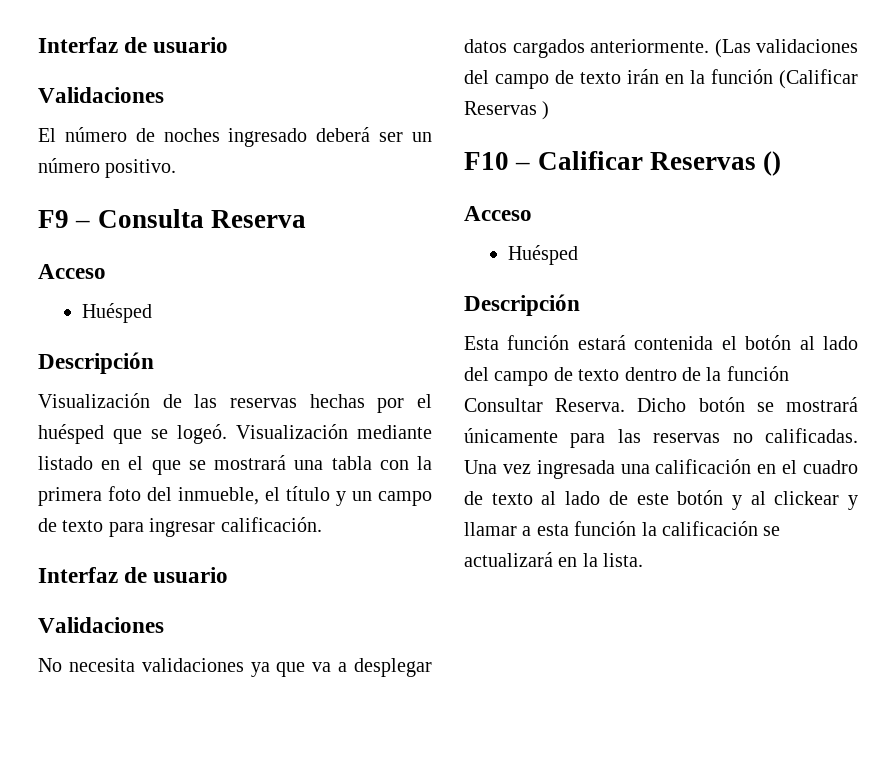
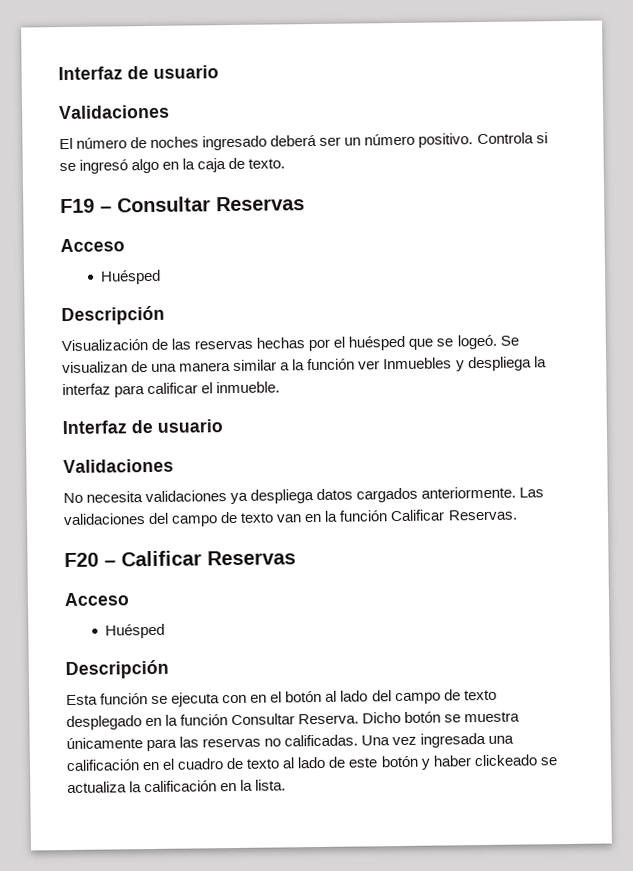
[38,209,306,228] // F9 – Consulta Reserva -> [476,132,548,145] [59,157,286,174] [60,196,305,214] Controla si se ingresó algo en la caja de texto. // F19 – Consultar Reservas
[236,424,432,439] [38,455,432,475] [38,486,432,506] [38,517,322,537] Visualización mediante listado en el que se mostrará una tabla con la primera foto del inmueble, el título y un campo de texto para ingresar calificación. -> [499,335,519,346] [62,356,547,374] [62,381,281,398] Se visualizan de una manera similar a la función ver Inmuebles y despliega la interfaz para calificar el inmueble.
[276,658,432,677] que va a desplegar -> [250,489,315,504] despliega
[714,39,751,58] (Las -> [519,487,545,498] Las
[627,69,858,89] [464,101,550,120] [464,152,509,170] irán en la función (Calificar Reservas ) // F10 -> [276,509,518,523] [64,552,99,568] van en la función Calificar Reservas. // F20
[763,151,782,176] () -> (296, 558) none
[577,335,714,350] estará contenida -> [151,692,268,707] se ejecuta con en
[624,367,701,381] dentro de -> [66,715,163,731] desplegado en
[786,397,858,412] mostrará -> [464,711,521,723] muestra
[750,491,858,510] [464,521,781,536] [464,552,553,567] al clickear y llamar a esta función la calificación se actualizará -> [432,754,557,767] [67,780,218,794] haber clickeado se actualiza la calificación

